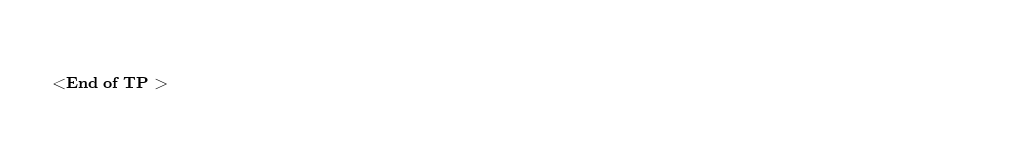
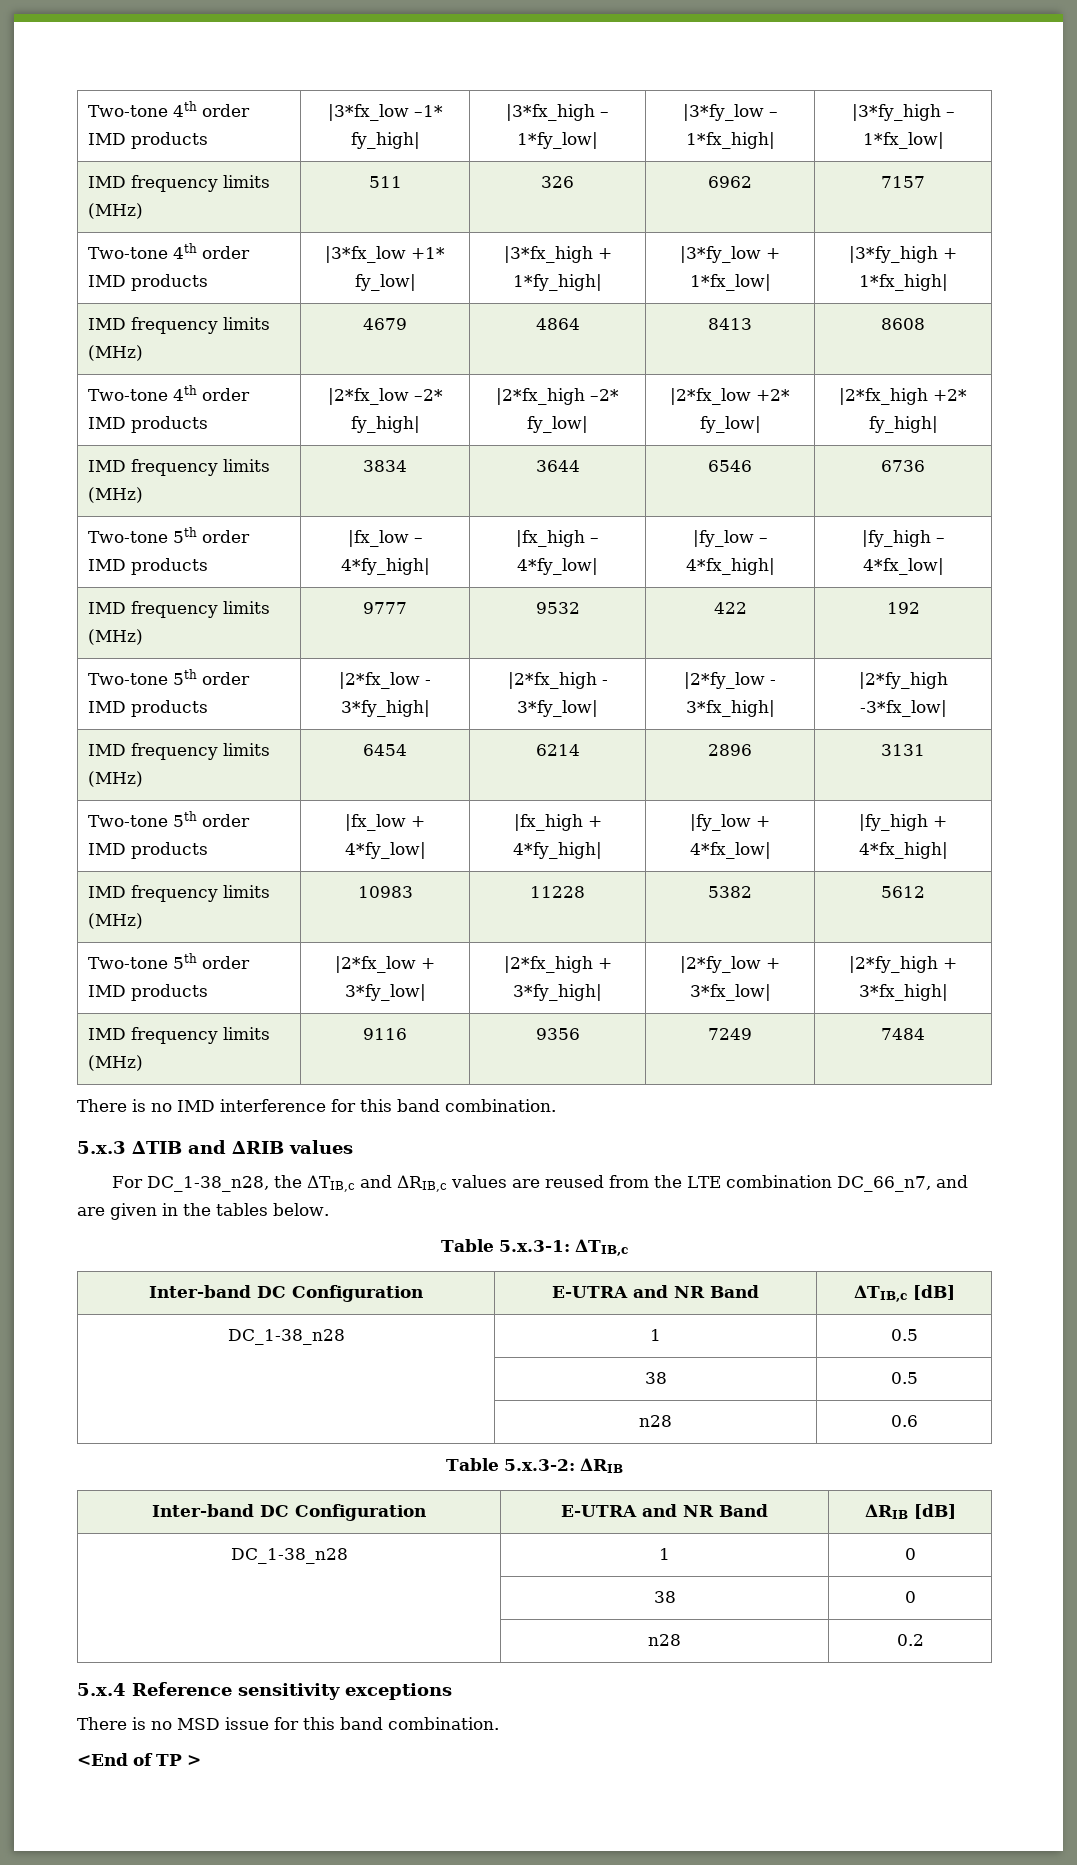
(52, 83) none -> [87,101,250,117] [87,132,208,149] [327,104,443,121] [350,132,420,149] [506,104,609,121] [517,132,598,149] [682,104,778,121] [685,132,775,149] [851,104,955,121] [862,132,944,149] [87,175,270,192] [87,203,143,219] [368,176,402,188] [541,176,574,188] [708,176,752,188] [881,176,925,188] [87,243,250,259] [87,274,208,291] [325,246,445,263] [354,274,416,291] [503,246,612,263] [513,274,602,291] [680,246,780,263] [689,274,771,291] [849,246,957,263] [858,274,948,291] [87,317,270,334] [87,345,143,361] [363,318,407,330] [535,318,580,330] [708,318,752,330] [881,318,925,330] [87,385,250,401] [87,416,208,433] [327,388,443,405] [350,416,420,433] [496,388,619,405] [527,416,588,433] [670,388,790,405] [699,416,761,433] [839,388,967,405] [868,416,938,433] [87,459,270,476] [87,487,143,503] [363,460,407,472] [535,460,580,472] [708,460,752,472] [881,460,925,472] [87,527,250,543] [87,558,208,575] [347,530,423,547] [340,558,430,575] [516,530,599,547] [517,558,598,575] [692,530,768,547] [685,558,775,575] [861,530,945,547] [862,558,944,575] [87,601,270,618] [87,629,143,645] [363,602,407,614] [535,602,580,614] [713,602,747,614] [886,602,920,614] [87,669,250,685] [87,700,208,717] [339,672,431,689] [340,700,430,717] [507,672,608,689] [517,700,598,717] [684,672,776,689] [685,700,775,717] [858,672,948,689] [859,700,947,717] [87,743,270,760] [87,771,143,787] [363,744,407,756] [535,744,580,756] [708,744,752,756] [881,744,925,756] [87,811,250,827] [87,842,208,859] [345,814,425,831] [344,842,426,859] [513,814,602,831] [513,842,602,859] [690,814,770,831] [689,842,771,859] [859,814,947,831] [858,842,948,859] [87,885,270,902] [87,913,143,929] [357,886,413,898] [530,886,585,898] [708,886,752,898] [881,886,925,898] [87,953,250,969] [87,984,208,1001] [335,956,435,973] [344,984,426,1001] [503,956,612,973] [513,984,602,1001] [680,956,780,973] [689,984,771,1001] [849,956,957,973] [858,984,948,1001] [87,1027,270,1044] [87,1055,143,1071] [363,1028,407,1040] [535,1028,580,1040] [708,1028,752,1040] [881,1028,925,1040] [77,1099,556,1112] [77,1140,353,1154] [111,1175,968,1192] [77,1203,329,1220] [441,1239,628,1256] [149,1285,423,1302] [552,1285,759,1298] [853,1285,955,1302] [227,1329,345,1345] [650,1329,661,1341] [890,1329,918,1341] [644,1372,667,1384] [890,1372,918,1384] [639,1415,672,1427] [890,1415,918,1427] [446,1458,623,1473] [152,1504,426,1521] [561,1504,768,1517] [864,1504,956,1519] [230,1548,348,1564] [659,1548,670,1560] [904,1548,916,1560] [653,1591,676,1603] [904,1591,916,1603] [648,1634,681,1646] [896,1634,924,1646] [77,1682,452,1700] [77,1717,499,1730] Two-tone 4th order IMD products | |3*fx_low –1* fy_high| | |3*fx_high – 1*fy_low| | |3*fy_low – 1*fx_high| | |3*fy_high – 1*fx_low| // IMD frequency limits (MHz) | 511 | 326 | 6962 | 7157 // Two-tone 4th order IMD products | |3*fx_low +1* fy_low| | |3*fx_high + 1*fy_high| | |3*fy_low + 1*fx_low| | |3*fy_high + 1*fx_high| // IMD frequency limits (MHz) | 4679 | 4864 | 8413 | 8608 // Two-tone 4th order IMD products | |2*fx_low –2* fy_high| | |2*fx_high –2* fy_low| | |2*fx_low +2* fy_low| | |2*fx_high +2* fy_high| // IMD frequency limits (MHz) | 3834 | 3644 | 6546 | 6736 // Two-tone 5th order IMD products | |fx_low – 4*fy_high| | |fx_high – 4*fy_low| | |fy_low – 4*fx_high| | |fy_high – 4*fx_low| // IMD frequency limits (MHz) | 9777 | 9532 | 422 | 192 // Two-tone 5th order IMD products | |2*fx_low - 3*fy_high| | |2*fx_high - 3*fy_low| | |2*fy_low - 3*fx_high| | |2*fy_high -3*fx_low| // IMD frequency limits (MHz) | 6454 | 6214 | 2896 | 3131 // Two-tone 5th order IMD products | |fx_low + 4*fy_low| | |fx_high + 4*fy_high| | |fy_low + 4*fx_low| | |fy_high + 4*fx_high| // IMD frequency limits (MHz) | 10983 | 11228 | 5382 | 5612 // Two-tone 5th order IMD products | |2*fx_low + 3*fy_low| | |2*fx_high + 3*fy_high| | |2*fy_low + 3*fx_low| | |2*fy_high + 3*fx_high| // IMD frequency limits (MHz) | 9116 | 9356 | 7249 | 7484 // There is no IMD interference for this band combination. // 5.x.3 ∆TIB and ∆RIB values // For DC_1-38_n28, the ΔTIB,c and ΔRIB,c values are reused from the LTE combination DC_66_n7, and are given in the tables below. // Table 5.x.3-1: ΔTIB,c // Inter-band DC Configuration | E-UTRA and NR Band | ΔTIB,c [dB] // DC_1-38_n28 | 1 | 0.5 // | 38 | 0.5 // | n28 | 0.6 // Table 5.x.3-2: ΔRIB // Inter-band DC Configuration | E-UTRA and NR Band | ΔRIB [dB] // DC_1-38_n28 | 1 | 0 // | 38 | 0 // | n28 | 0.2 // 5.x.4 Reference sensitivity exceptions // There is no MSD issue for this band combination. //

